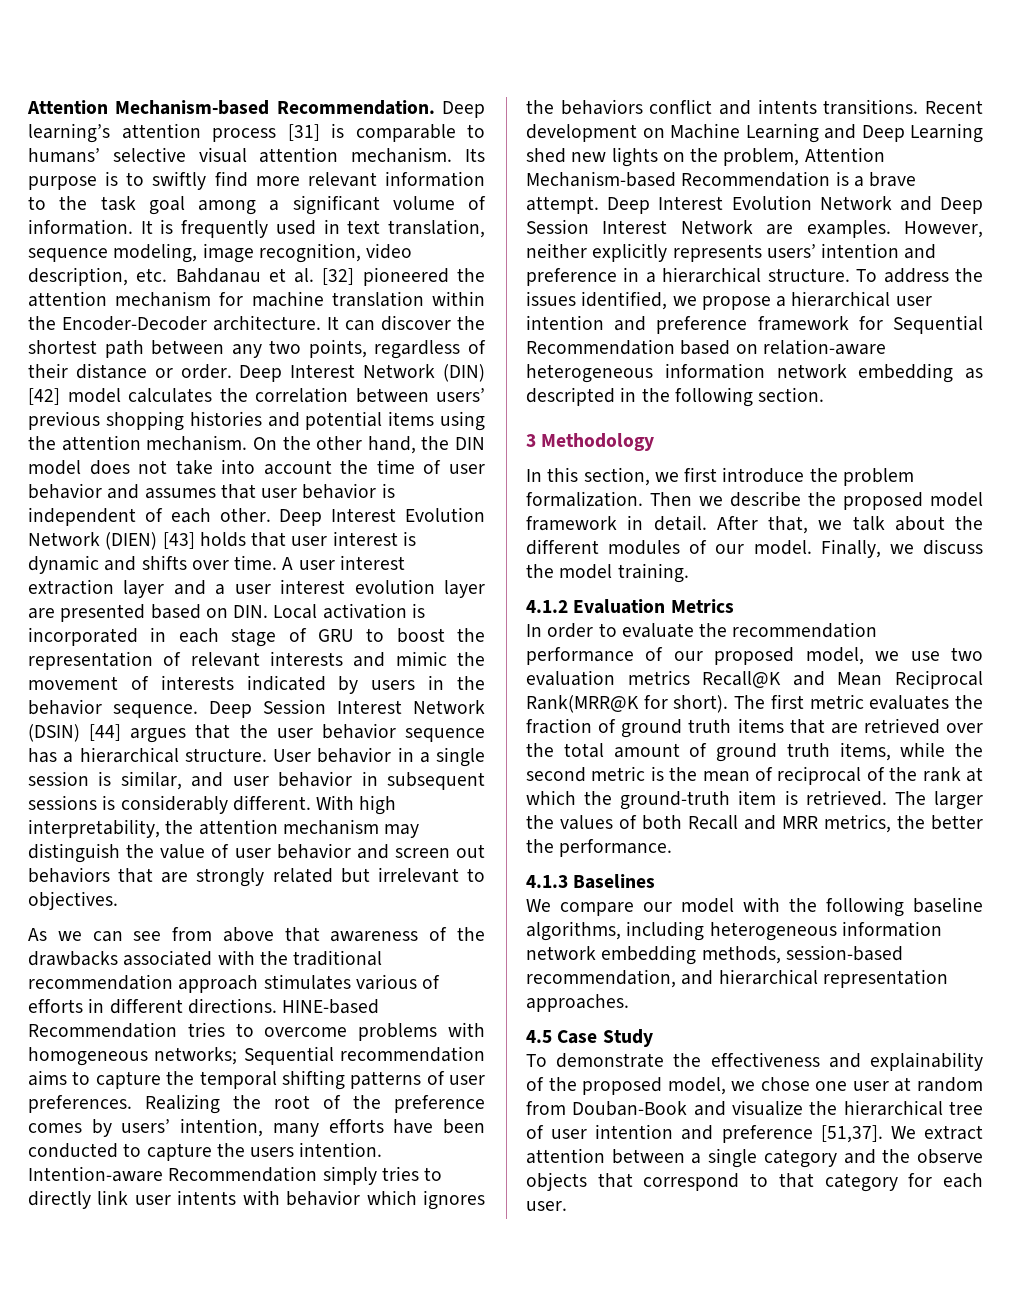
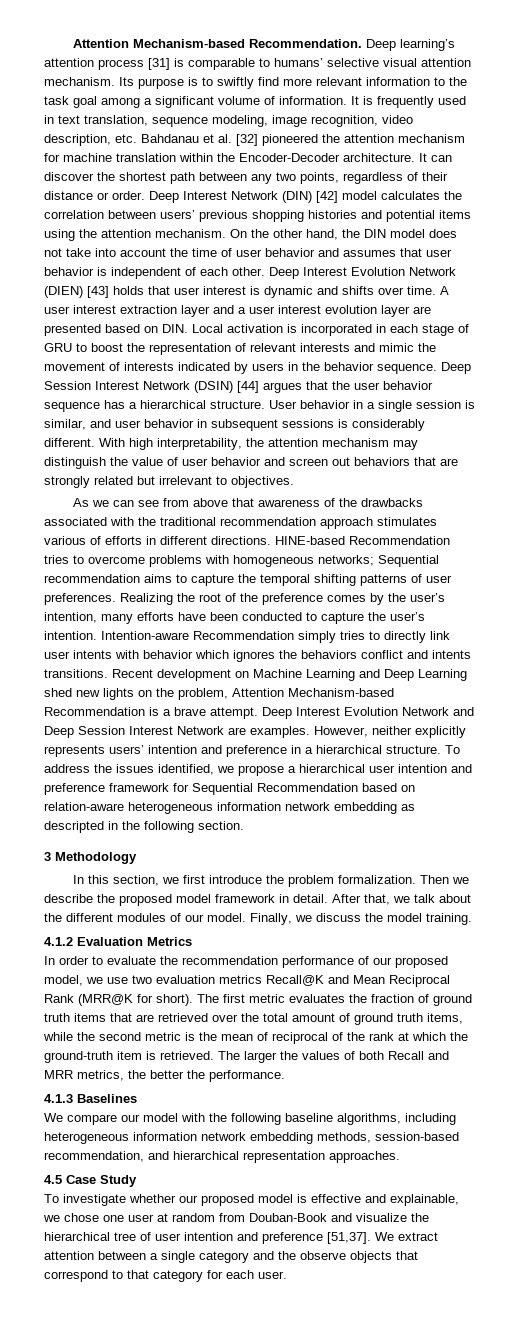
[121,1119,171,1133] users’ -> [388,593,445,602] the user’s
[250,1147,295,1157] users -> [390,612,425,621] user’s
[526,695,639,713] Rank(MRR@K -> [44,994,133,1006] Rank (MRR@K
[556,1052,983,1071] [526,1077,726,1095] demonstrate the effectiveness and explainability of the proposed model, -> [63,1194,459,1206] investigate whether our proposed model is effective and explainable,

